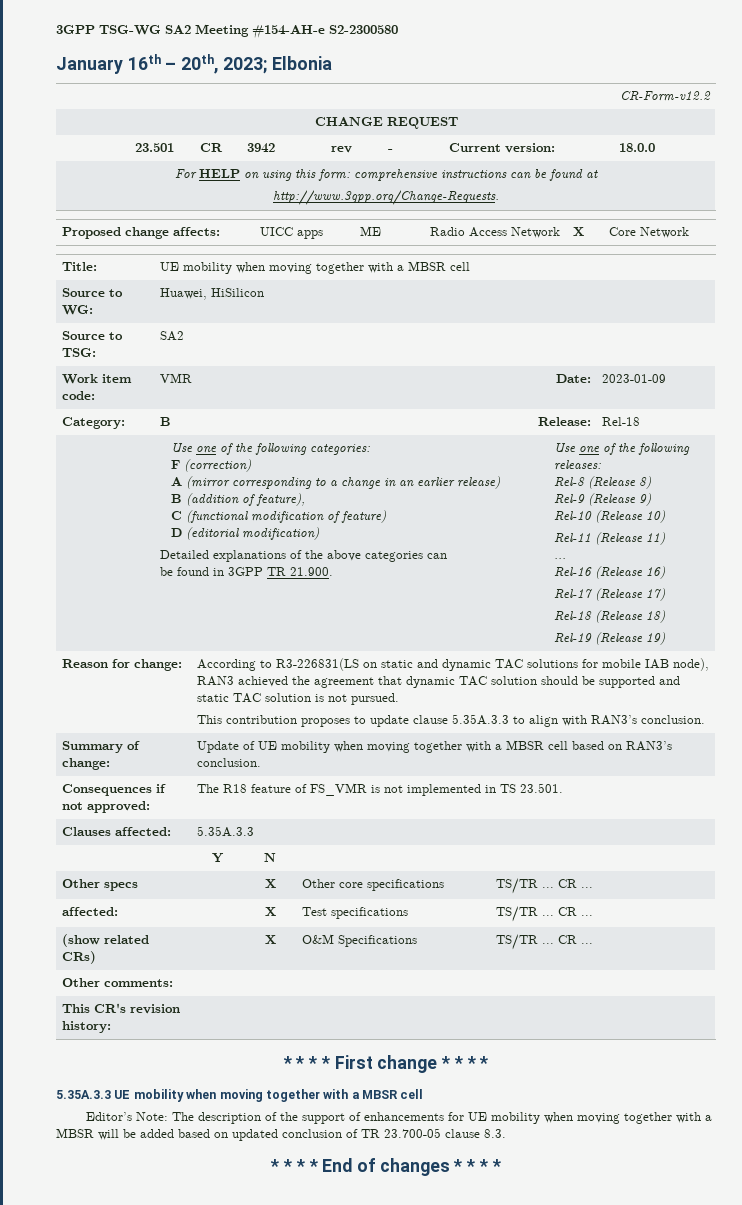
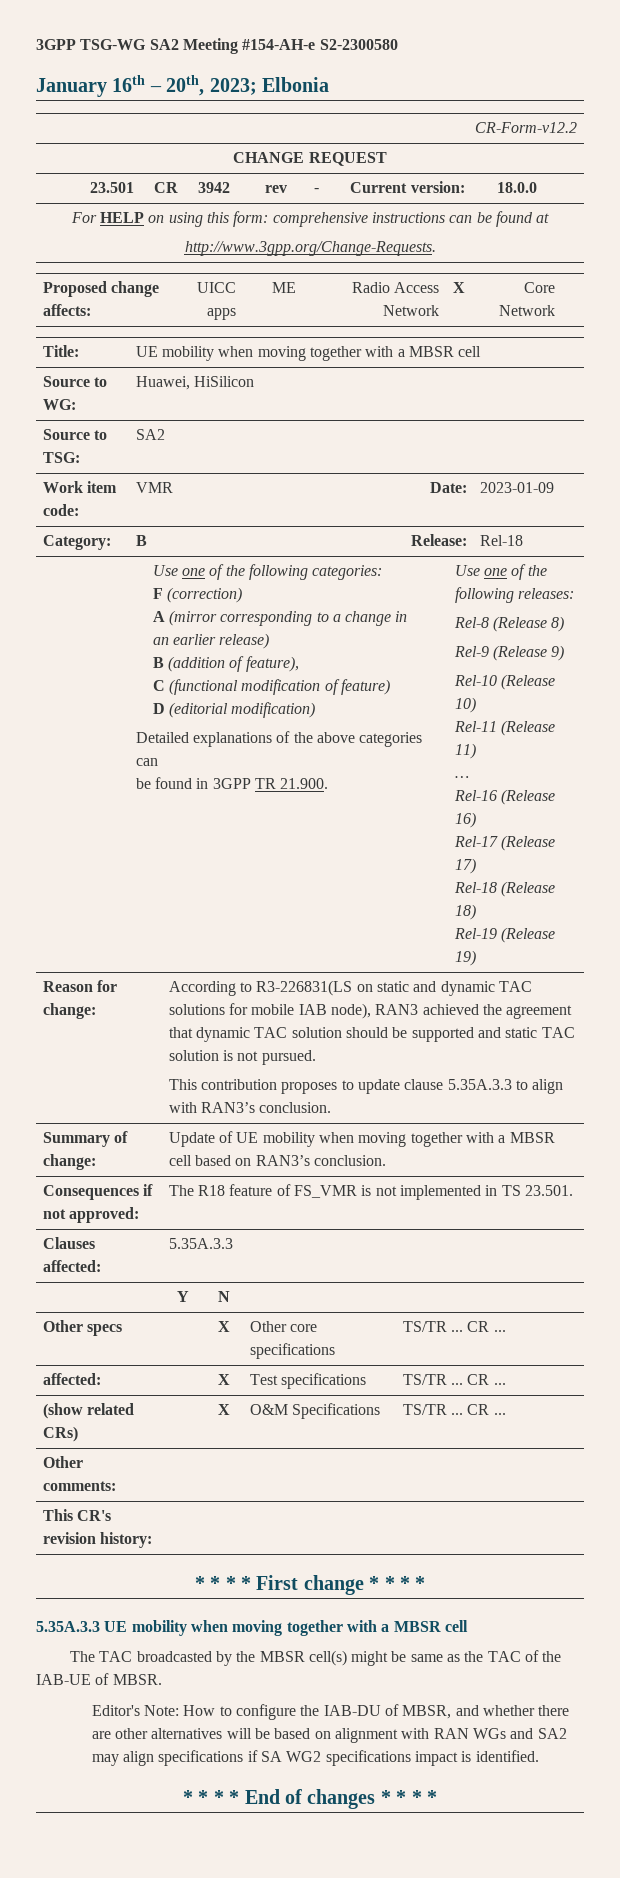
[86,1112,713,1124] [56,1128,94,1138] Editor’s Note: The description of the support of enhancements for UE mobility when moving together with a MBSR -> [69,1650,562,1666] [36,1673,162,1685] [91,1704,570,1720] [91,1728,223,1739] The TAC broadcasted by the MBSR cell(s) might be same as the TAC of the IAB-UE of MBSR. // Editor's Note: How to configure the IAB-DU of MBSR, and whether there are other alternatives
[140,1128,506,1141] added based on updated conclusion of TR 23.700-05 clause 8.3. -> [274,1728,567,1743] [91,1750,539,1766] based on alignment with RAN WGs and SA2 may align specifications if SA WG2 specifications impact is identified.

